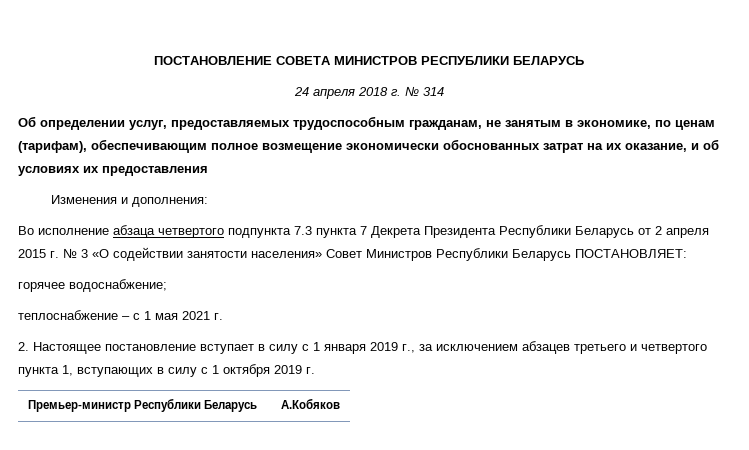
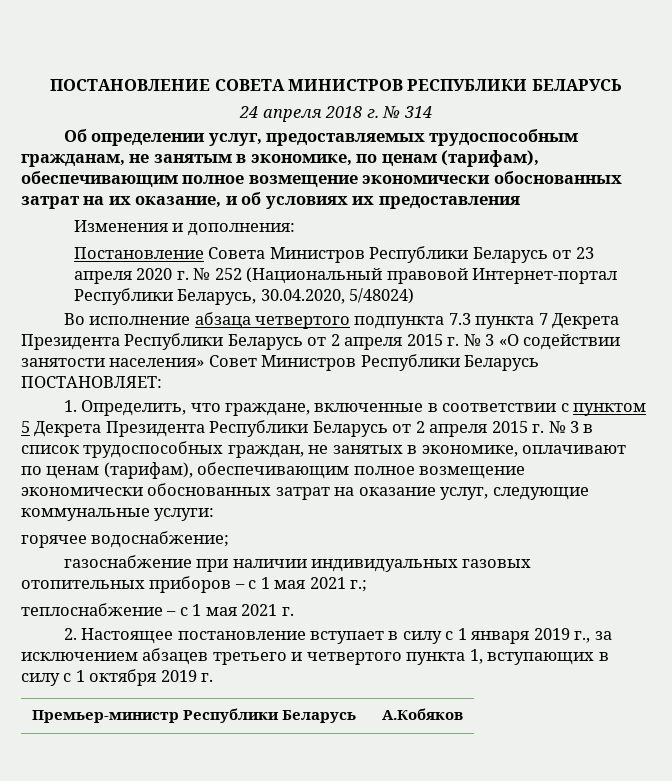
(209, 202) none -> [73,246,594,263] [73,267,618,284] [73,288,415,305] // Постановление Совета Министров Республики Беларусь от 23 апреля 2020 г. № 252 (Национальный правовой Интернет-портал Республики Беларусь, 30.04.2020, 5/48024)
[18,279,167,292] горячее водоснабжение; -> [63,400,647,416] [21,420,594,437] [21,441,627,458] [21,462,526,479] [21,483,589,500] [21,508,215,521] [21,531,230,548] [63,555,532,572] [21,576,368,593] 1. Определить, что граждане, включенные в соответствии с пунктом 5 Декрета Президента Республики Беларусь от 2 апреля 2015 г. № 3 в список трудоспособных граждан, не занятых в экономике, оплачивают по ценам (тарифам), обеспечивающим полное возмещение экономически обоснованных затрат на оказание услуг, следующие коммунальные услуги: // горячее водоснабжение; // газоснабжение при наличии индивидуальных газовых отопительных приборов – с 1 мая 2021 г.;

